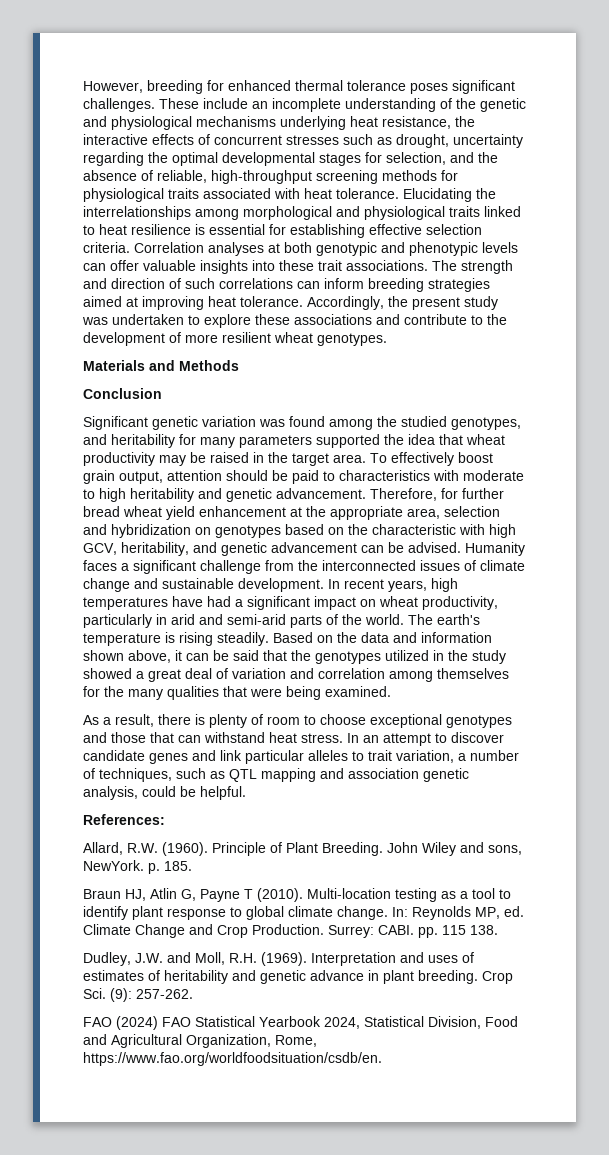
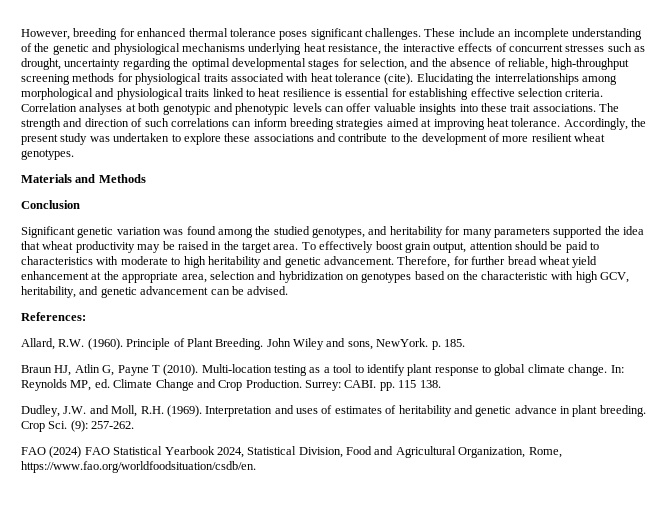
[336,188,399,199] tolerance. -> [335,73,414,85] tolerance (cite).
[465,542,525,556] [83,560,525,574] [83,578,458,592] [83,596,498,610] [83,614,480,628] [83,632,492,646] [83,650,506,664] [83,668,509,682] [83,686,391,700] [83,714,512,728] [83,732,504,746] [83,750,519,764] [83,768,469,782] [83,786,246,800] Humanity faces a significant challenge from the interconnected issues of climate change and sustainable development. In recent years, high temperatures have had a significant impact on wheat productivity, particularly in arid and semi-arid parts of the world. The earth's temperature is rising steadily. Based on the data and information shown above, it can be said that the genotypes utilized in the study showed a great deal of variation and correlation among themselves for the many qualities that were being examined. // As a result, there is plenty of room to choose exceptional genotypes and those that can withstand heat stress. In an attempt to discover candidate genes and link particular alleles to trait variation, a number of techniques, such as QTL mapping and association genetic analysis, could be helpful. -> (289, 290) none

